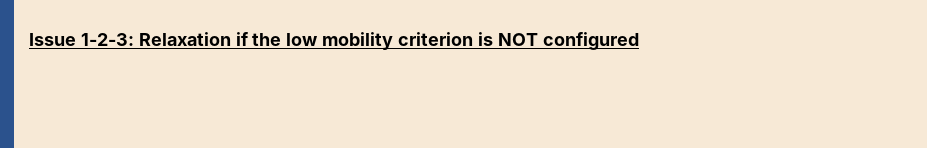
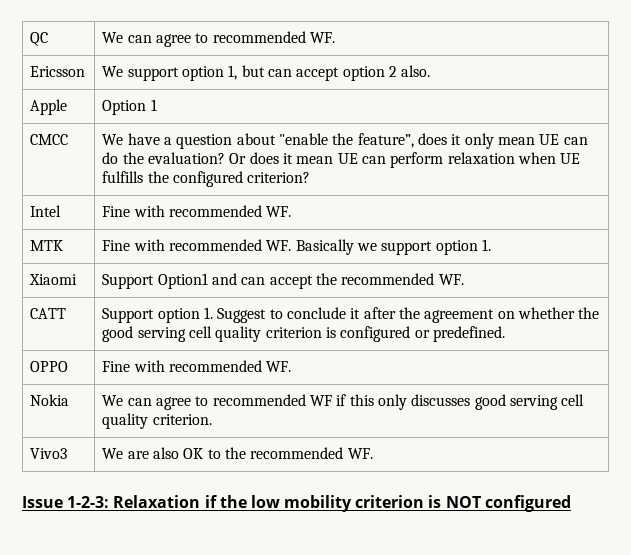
(29, 39) none -> [30,32,49,46] [102,31,336,47] [30,66,86,77] [102,65,431,81] [30,99,68,115] [102,99,157,115] [30,134,69,145] [102,133,588,149] [102,152,581,168] [102,171,311,187] [30,205,62,217] [102,205,292,217] [30,240,64,251] [102,239,492,255] [29,274,78,285] [102,273,464,289] [30,308,67,319] [102,307,600,323] [102,326,506,342] [30,361,69,372] [102,360,292,372] [30,394,70,406] [102,394,585,410] [102,413,212,429] [30,448,68,459] [102,447,373,459] QC | We can agree to recommended WF. // Ericsson | We support option 1, but can accept option 2 also. // Apple | Option 1 // CMCC | We have a question about "enable the feature”, does it only mean UE can do the evaluation? Or does it mean UE can perform relaxation when UE fulfills the configured criterion? // Intel | Fine with recommended WF. // MTK | Fine with recommended WF. Basically we support option 1. // Xiaomi | Support Option1 and can accept the recommended WF. // CATT | Support option 1. Suggest to conclude it after the agreement on whether the good serving cell quality criterion is configured or predefined. // OPPO | Fine with recommended WF. // Nokia | We can agree to recommended WF if this only discusses good serving cell quality criterion. // Vivo3 | We are also OK to the recommended WF. //

